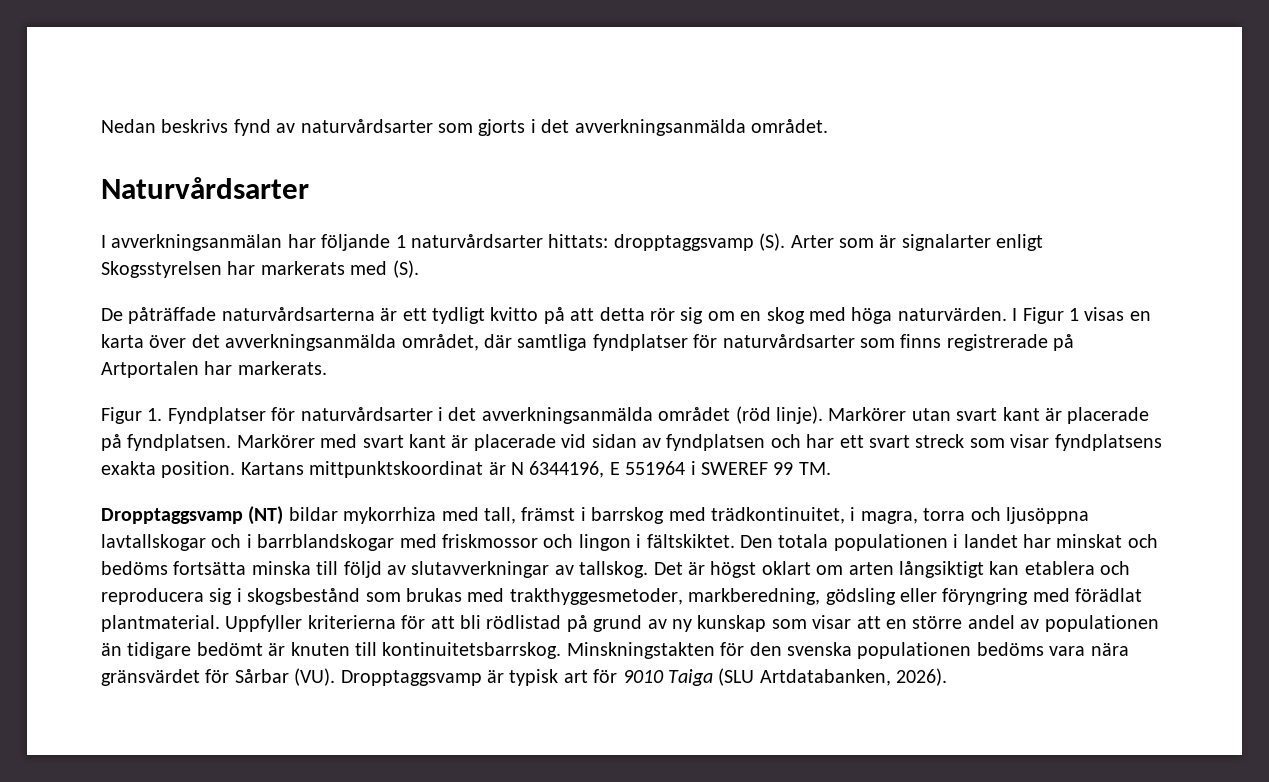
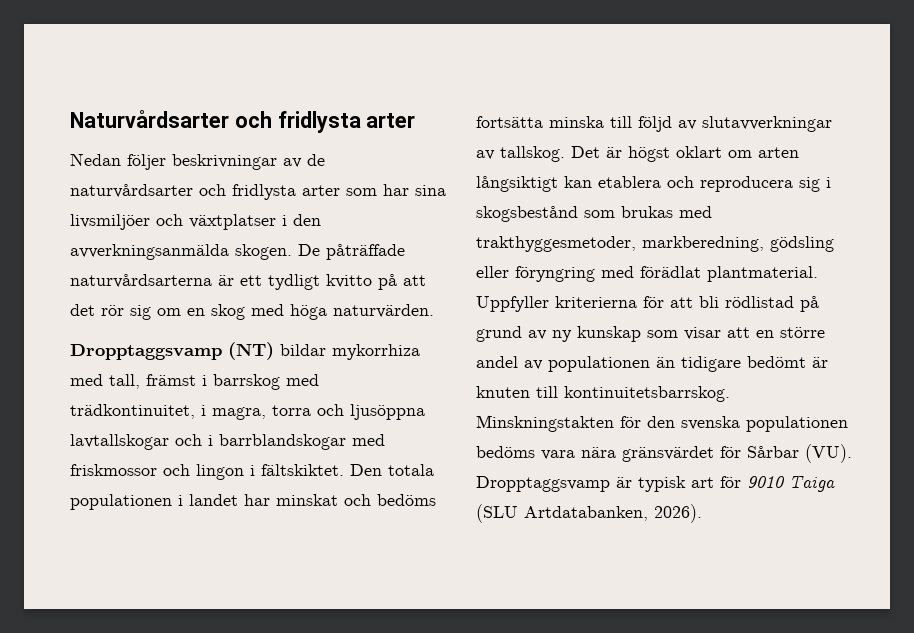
[101,119,828,136] [101,177,309,199] [101,233,1044,251] [101,260,419,278] Nedan beskrivs fynd av naturvårdsarter som gjorts i det avverkningsanmälda området. // Naturvårdsarter // I avverkningsanmälan har följande 1 naturvårdsarter hittats: dropptaggsvamp (S). Arter som är signalarter enligt Skogsstyrelsen har markerats med (S). // -> [70,110,416,133] [70,153,325,170] [70,184,446,200] [70,214,321,230] [70,244,292,260] Naturvårdsarter och fridlysta arter // Nedan följer beskrivningar av de naturvårdsarter och fridlysta arter som har sina livsmiljöer och växtplatser i den avverkningsanmälda skogen.
[599,307,645,321] detta -> [70,304,95,316] det
[1012,307,1151,324] [101,334,1075,351] [101,361,327,378] [101,406,1150,424] [101,434,1162,451] [101,461,831,478] I Figur 1 visas en karta över det avverkningsanmälda området, där samtliga fyndplatser för naturvårdsarter som finns registrerade på Artportalen har markerats. // Figur 1. Fyndplatser för naturvårdsarter i det avverkningsanmälda området (röd linje). Markörer utan svart kant är placerade på fyndplatsen. Markörer med svart kant är placerade vid sidan av fyndplatsen och har ett svart streck som visar fyndplatsens exakta position. Kartans mittpunktskoordinat är N 6344196, E 551964 i SWEREF 99 TM. -> (434, 311) none

